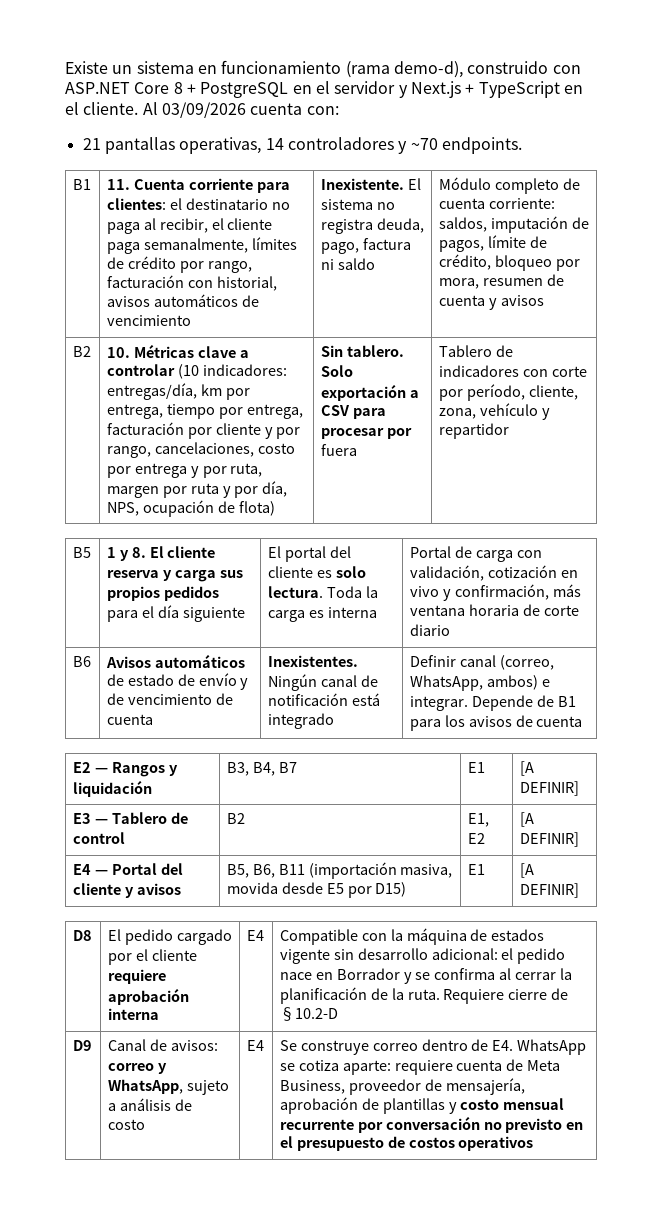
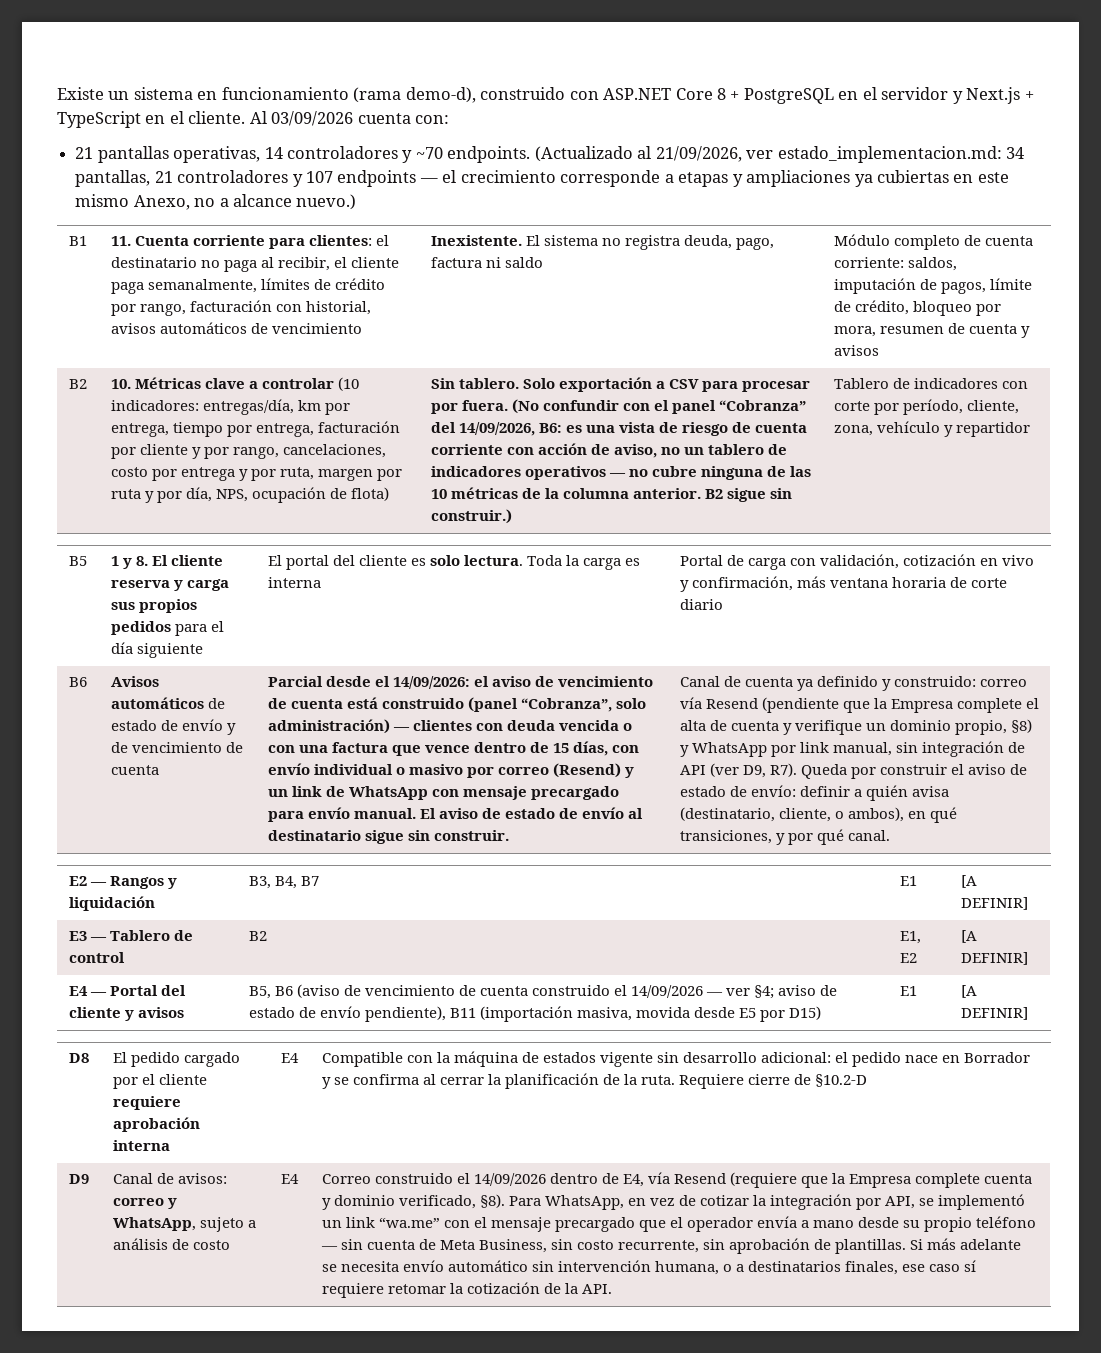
(522, 145) none -> [534,146,1025,163] [75,170,1009,187] [75,194,357,210] (Actualizado al 21/09/2026, ver estado_implementacion.md: 34 pantallas, 21 controladores y 107 endpoints — el crecimiento corresponde a etapas y ampliaciones ya cubiertas en este mismo Anexo, no a alcance nuevo.)
[320,444,357,456] fuera -> [461,399,806,414] [430,422,808,436] [430,443,788,458] [430,466,811,480] [430,487,793,502] [430,509,512,524] fuera. (No confundir con el panel “Cobranza” del 14/09/2026, B6: es una vista de riesgo de cuenta corriente con acción de aviso, no un tablero de indicadores operativos — no cubre ninguna de las 10 métricas de la columna anterior. B2 sigue sin construir.)
[267,655,358,667] [267,674,378,691] [267,693,380,706] [267,713,334,729] [409,655,554,670] [409,675,550,691] [409,695,576,711] [409,715,583,731] Inexistentes. Ningún canal de notificación está integrado | Definir canal (correo, WhatsApp, ambos) e integrar. Depende de B1 para los avisos de cuenta -> [267,676,653,689] [267,697,646,712] [267,719,632,734] [267,741,640,756] [267,763,634,778] [267,786,619,800] [267,807,644,822] [267,830,509,844] [679,676,1027,691] [679,697,1039,713] [679,719,1033,735] [679,741,1025,757] [679,763,1028,779] [679,785,949,801] [679,807,957,823] [679,829,890,845] Parcial desde el 14/09/2026: el aviso de vencimiento de cuenta está construido (panel “Cobranza”, solo administración) — clientes con deuda vencida o con una factura que vence dentro de 15 días, con envío individual o masivo por correo (Resend) y un link de WhatsApp con mensaje precargado para envío manual. El aviso de estado de envío al destinatario sigue sin construir. | Canal de cuenta ya definido y construido: correo vía Resend (pendiente que la Empresa complete el alta de cuenta y verifique un dominio propio, §8) y WhatsApp por link manual, sin integración de API (ver D9, R7). Queda por construir el aviso de estado de envío: definir a quién avisa (destinatario, cliente, o ambos), en qué transiciones, y por qué canal.
[252,864,275,878] B6, -> [274,984,838,999] [248,1006,446,1022] B6 (aviso de vencimiento de cuenta construido el 14/09/2026 — ver §4; aviso de estado de envío pendiente),
[279,1039,587,1055] [279,1059,561,1075] [279,1078,525,1095] [279,1097,565,1114] [279,1116,584,1133] [279,1136,534,1151] Se construye correo dentro de E4. WhatsApp se cotiza aparte: requiere cuenta de Meta Business, proveedor de mensajería, aprobación de plantillas y costo mensual recurrente por conversación no previsto en el presupuesto de costos operativos -> [321,1172,1033,1188] [321,1194,1026,1210] [321,1216,1037,1232] [320,1238,1022,1254] [321,1260,977,1275] [321,1282,612,1298] Correo construido el 14/09/2026 dentro de E4, vía Resend (requiere que la Empresa complete cuenta y dominio verificado, §8). Para WhatsApp, en vez de cotizar la integración por API, se implementó un link “wa.me” con el mensaje precargado que el operador envía a mano desde su propio teléfono — sin cuenta de Meta Business, sin costo recurrente, sin aprobación de plantillas. Si más adelante se necesita envío automático sin intervención humana, o a destinatarios finales, ese caso sí requiere retomar la cotización de la API.

